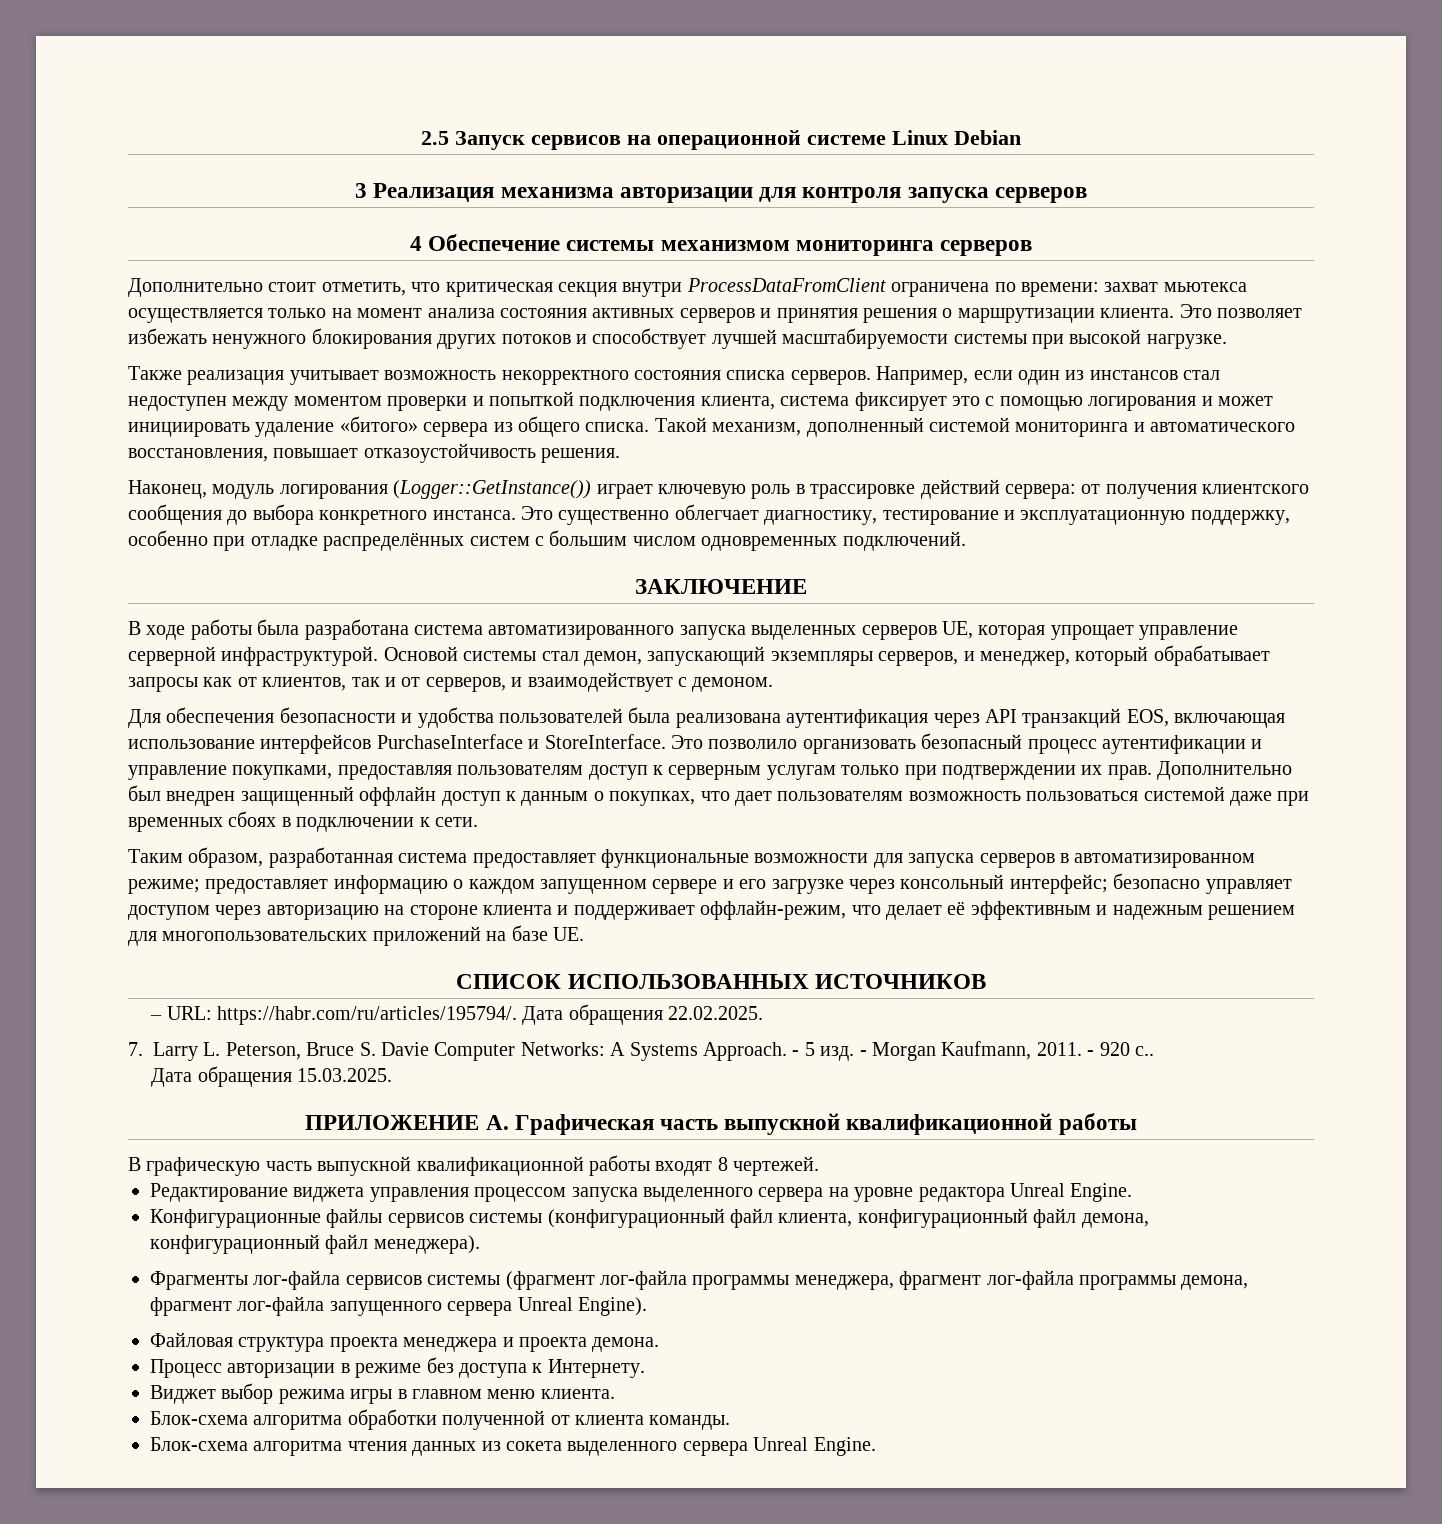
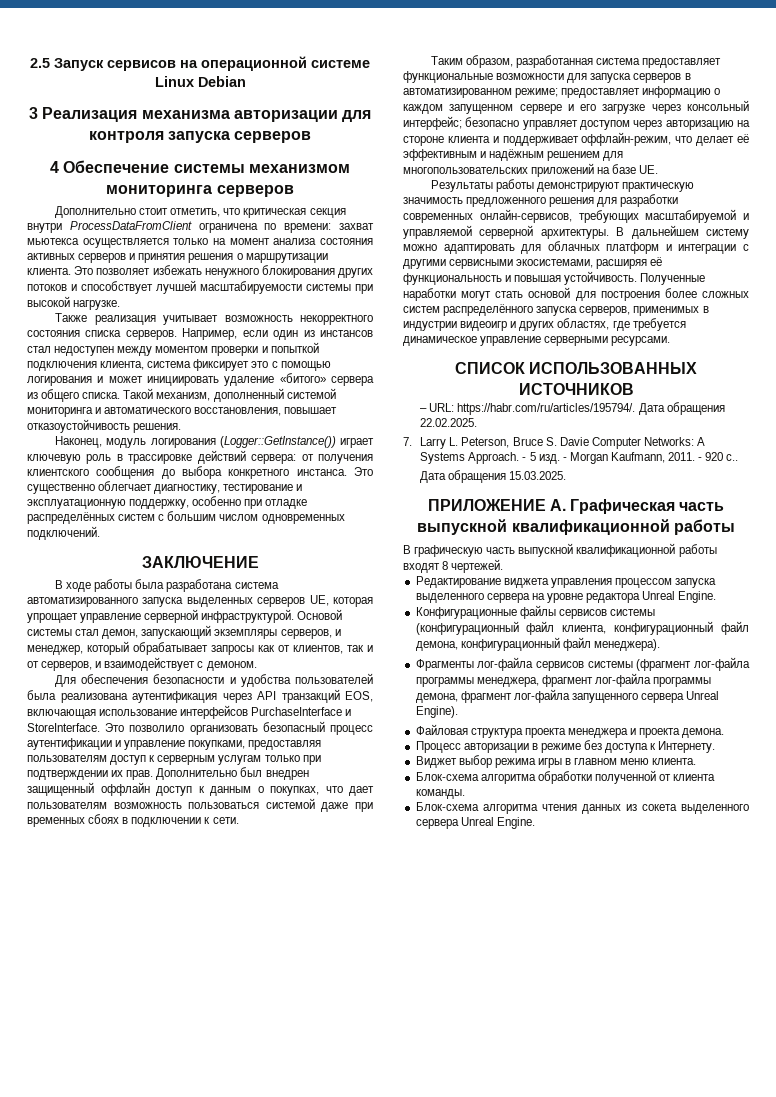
[1112,905,1203,920] надежным -> [489,149,545,161] надёжным
(584, 934) none -> [430,179,695,192] [403,194,679,207] [403,209,749,223] [403,225,749,239] [403,241,749,254] [403,257,663,269] [403,271,706,285] [403,287,749,301] [403,304,709,316] [403,318,686,331] [403,336,671,346] // Результаты работы демонстрируют практическую значимость предложенного решения для разработки современных онлайн-сервисов, требующих масштабируемой и управляемой серверной архитектуры. В дальнейшем систему можно адаптировать для облачных платформ и интеграции с другими сервисными экосистемами, расширяя её функциональность и повышая устойчивость. Полученные наработки могут стать основой для построения более сложных систем распределённого запуска серверов, применимых в индустрии видеоигр и других областях, где требуется динамическое управление серверными ресурсами.

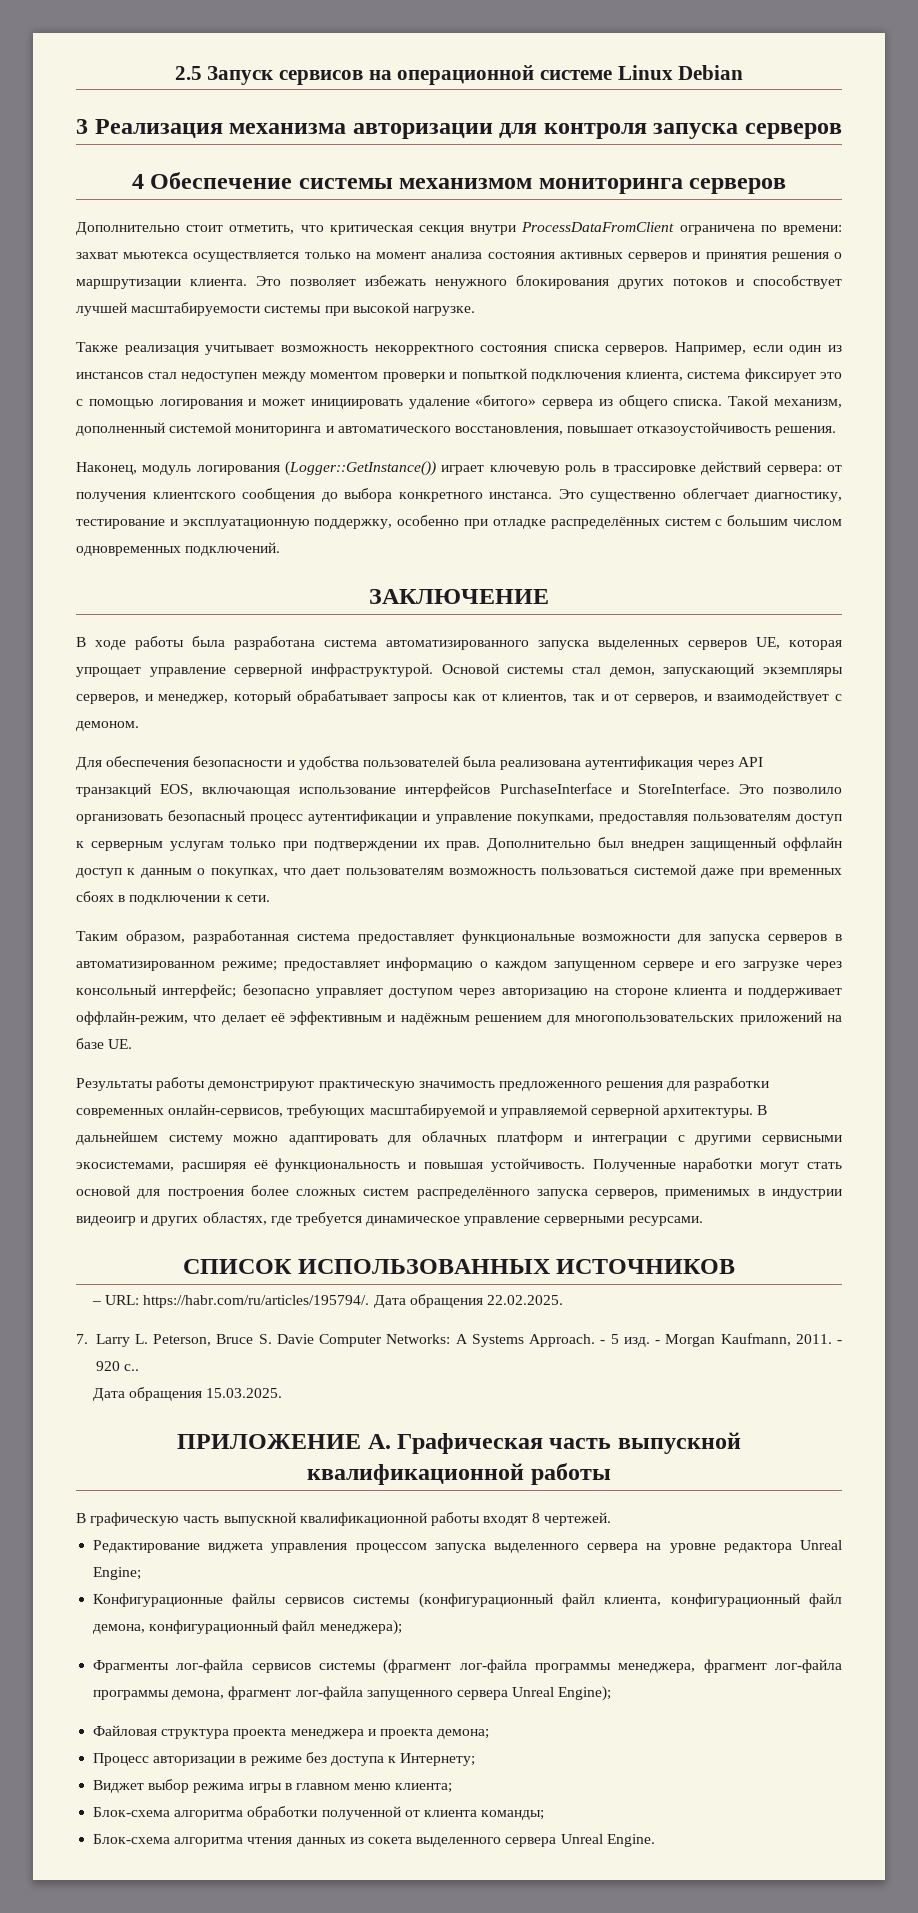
[678,591,717,603] Engine. -> [93,1567,142,1580] Engine;
[593,639,660,651] менеджера). -> [319,1620,402,1635] менеджера);
[415,706,458,718] Engine). -> [558,1686,612,1701] Engine);
[682,728,725,738] демона. -> [437,1729,490,1739] демона;
[658,741,716,753] Интернету. -> [400,1753,476,1766] Интернету;
[652,758,697,765] клиента. -> [395,1783,453,1793] клиента;
[415,789,465,799] команды. -> [481,1810,545,1820] команды;

